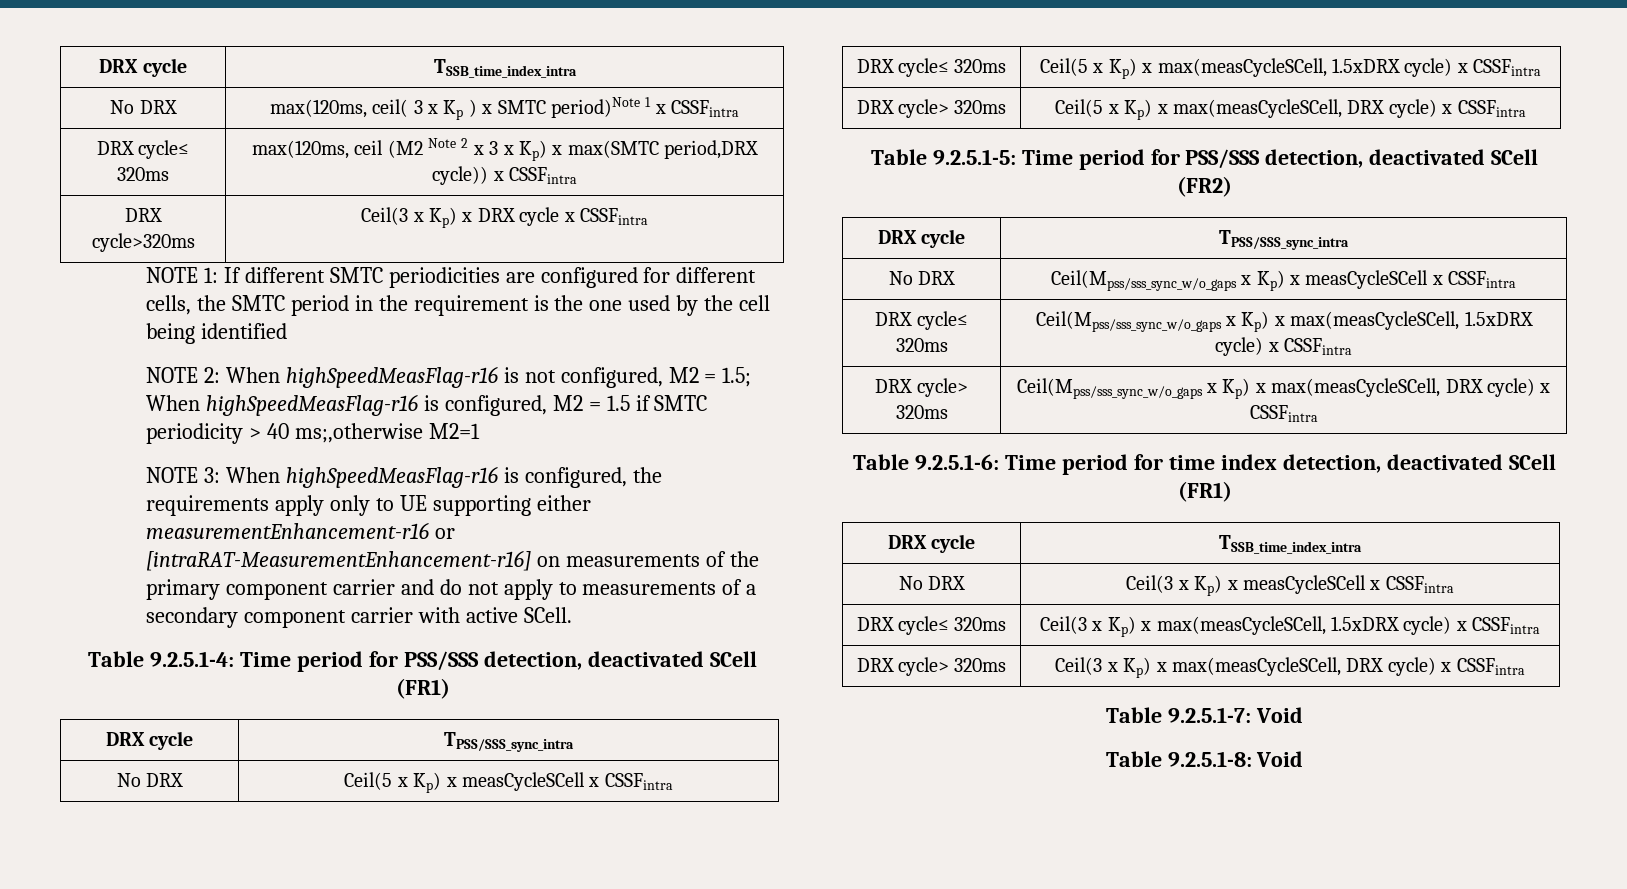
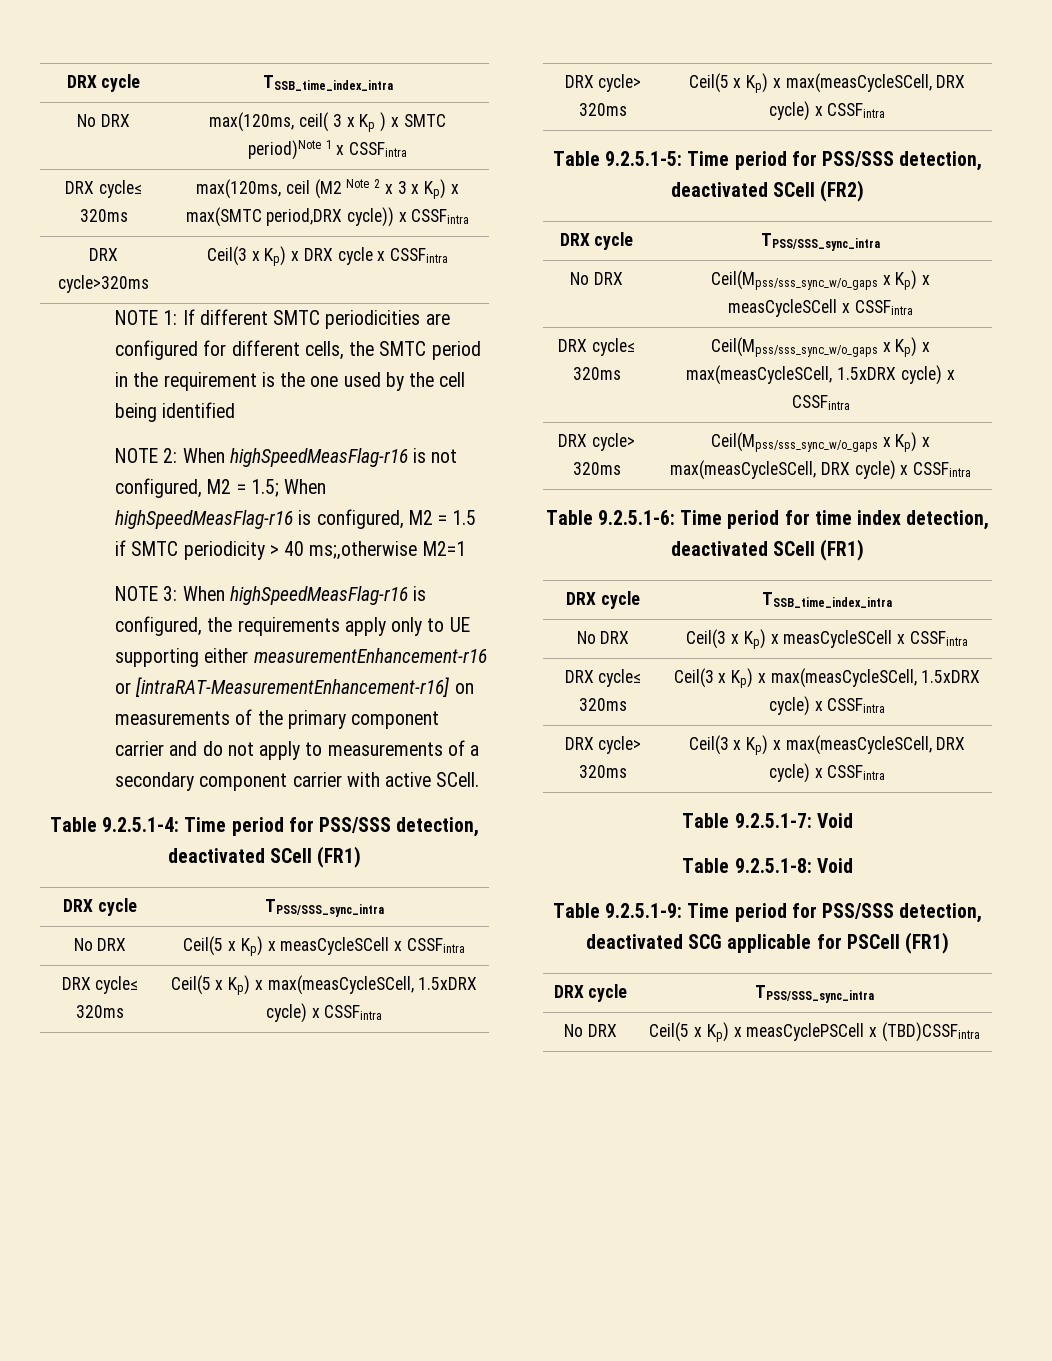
(1304, 759) none -> [552,903,983,923] [585,932,950,954] [553,984,628,1002] [755,985,874,1003] [564,1024,617,1037] [649,1022,980,1042] // Table 9.2.5.1-9: Time period for PSS/SSS detection, deactivated SCG applicable for PSCell (FR1) // DRX cycle | TPSS/SSS_sync_intra // No DRX | Ceil(5 x Kp) x measCyclePSCell x (TBD)CSSFintra

